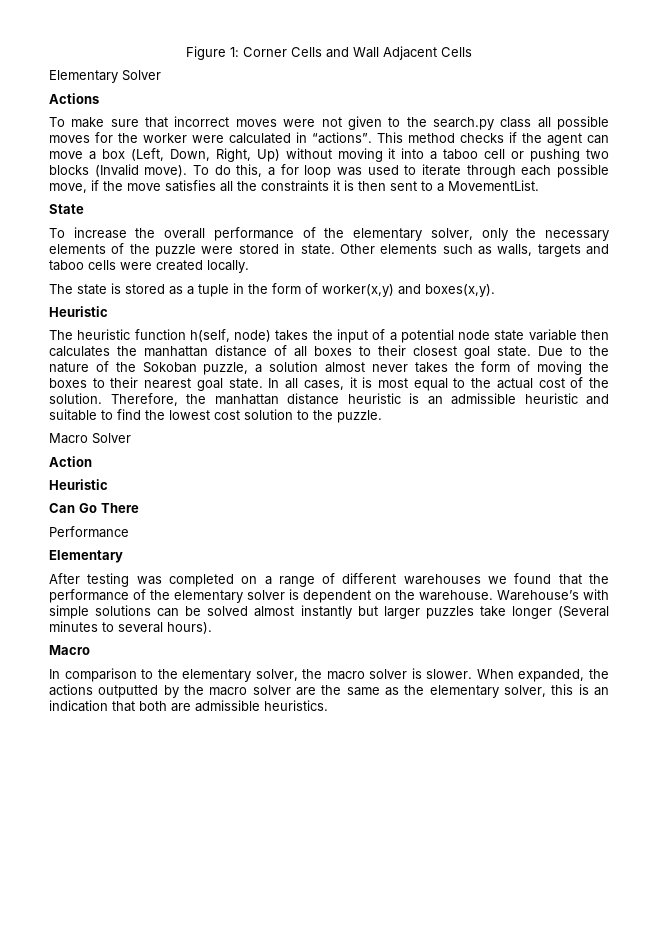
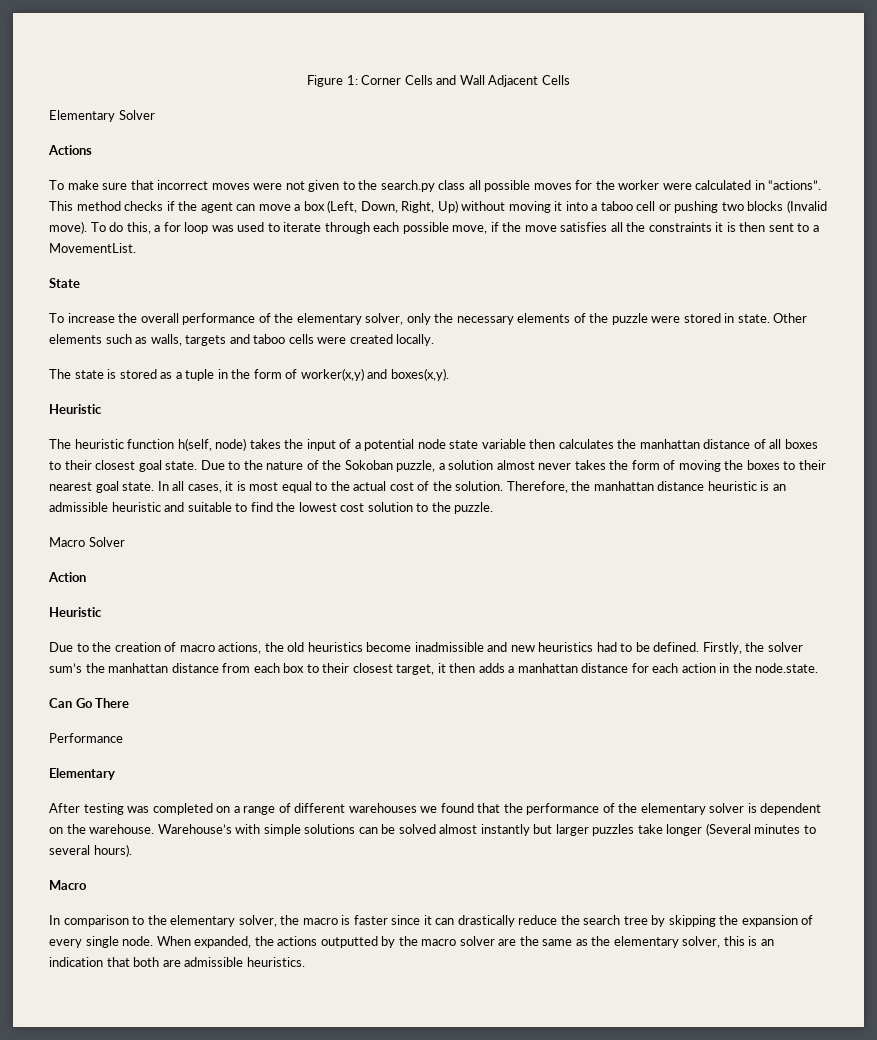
(108, 484) none -> [49,642,803,654] [49,663,819,675] // Due to the creation of macro actions, the old heuristics become inadmissible and new heuristics had to be defined. Firstly, the solver sum’s the manhattan distance from each box to their closest target, it then adds a manhattan distance for each action in the node.state.
[369,668,473,679] solver is slower. -> [341,915,814,927] [49,936,154,948] is faster since it can drastically reduce the search tree by skipping the expansion of every single node.

